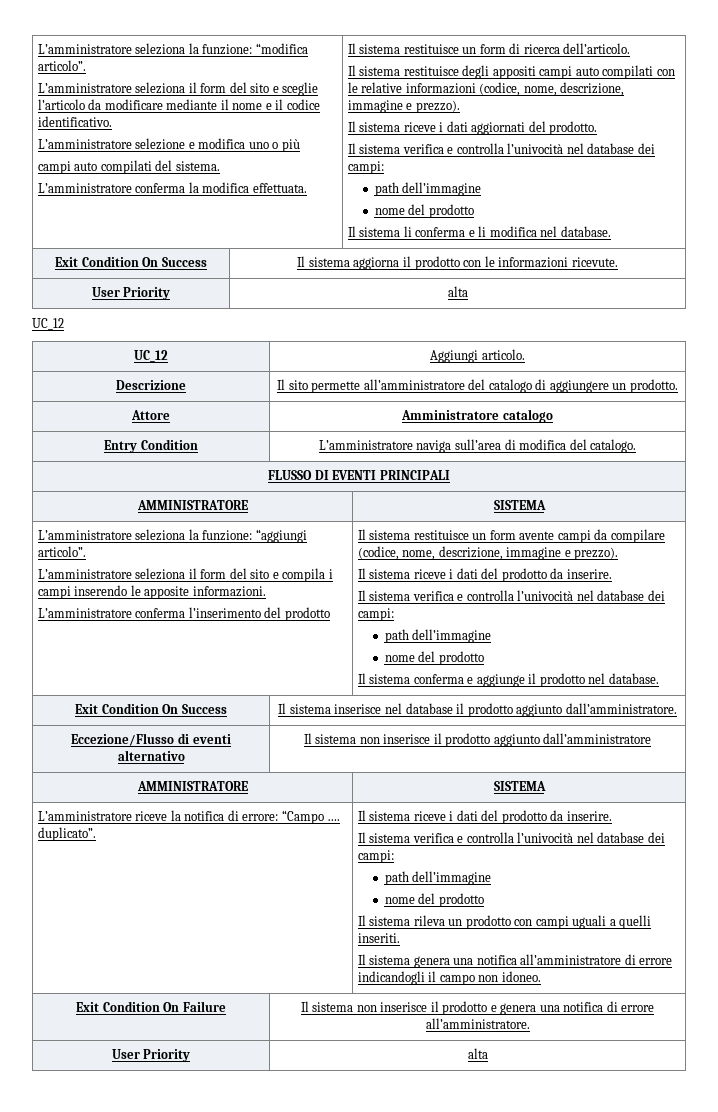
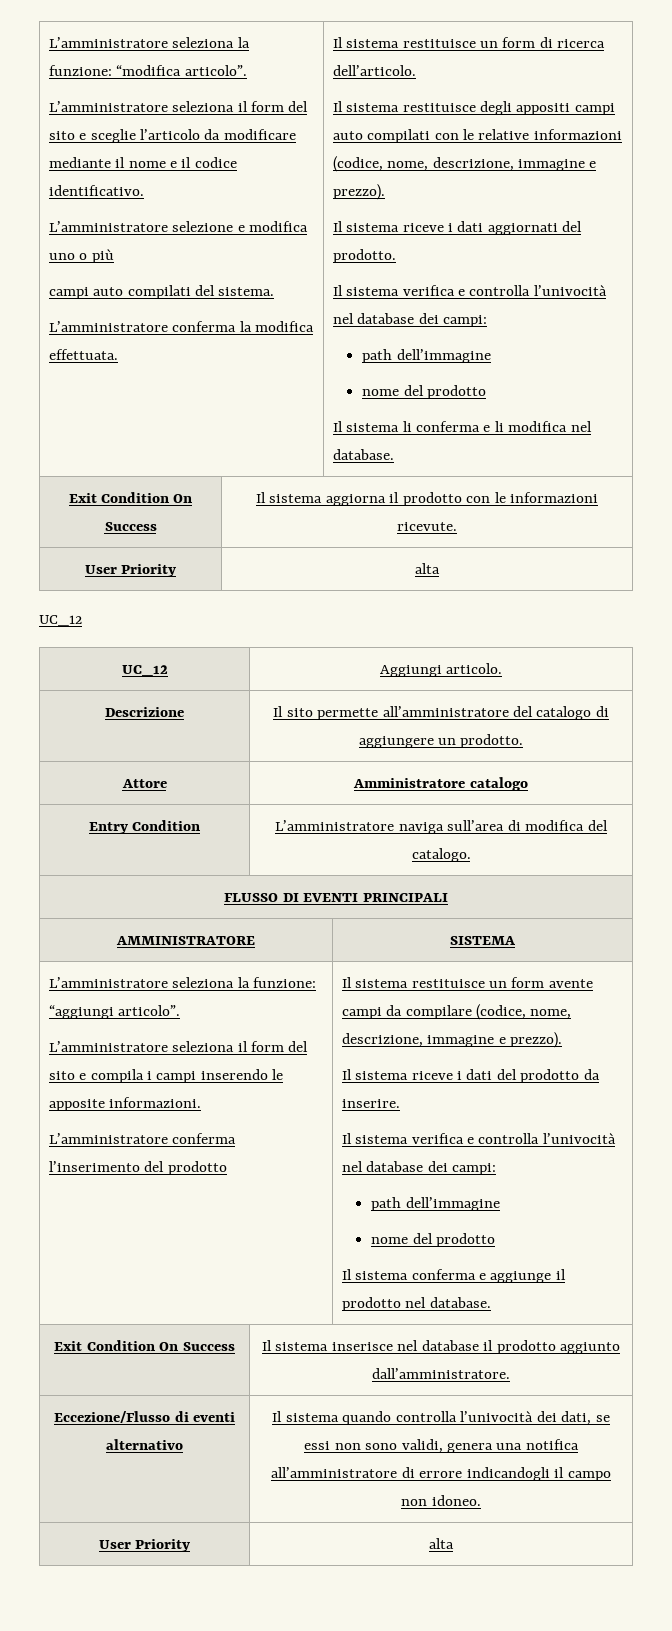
[359,733,652,747] [136,781,248,791] [493,781,546,791] [37,810,341,824] [37,827,96,841] [357,810,612,824] [357,832,665,843] [357,850,394,863] [384,871,492,885] [384,893,484,907] [357,915,652,929] [357,933,400,943] [357,954,411,965] non inserisce il prodotto aggiunto dall’amministratore // AMMINISTRATORE | SISTEMA // L’amministratore riceve la notifica di errore: “Campo …. duplicato”. | Il sistema riceve i dati del prodotto da inserire. // Il sistema verifica e controlla l’univocità nel database dei campi: // path dell’immagine // nome del prodotto // Il sistema rileva un prodotto con campi uguali a quelli inseriti. // Il sistema -> [342,1411,610,1425] [304,1439,443,1453] quando controlla l’univocità dei dati, se essi non sono validi,
[76,1001,226,1012] [300,1001,655,1015] [425,1018,530,1029] // Exit Condition On Failure | Il sistema non inserisce il prodotto e genera una notifica di errore all’amministratore. -> (481, 1500) none

